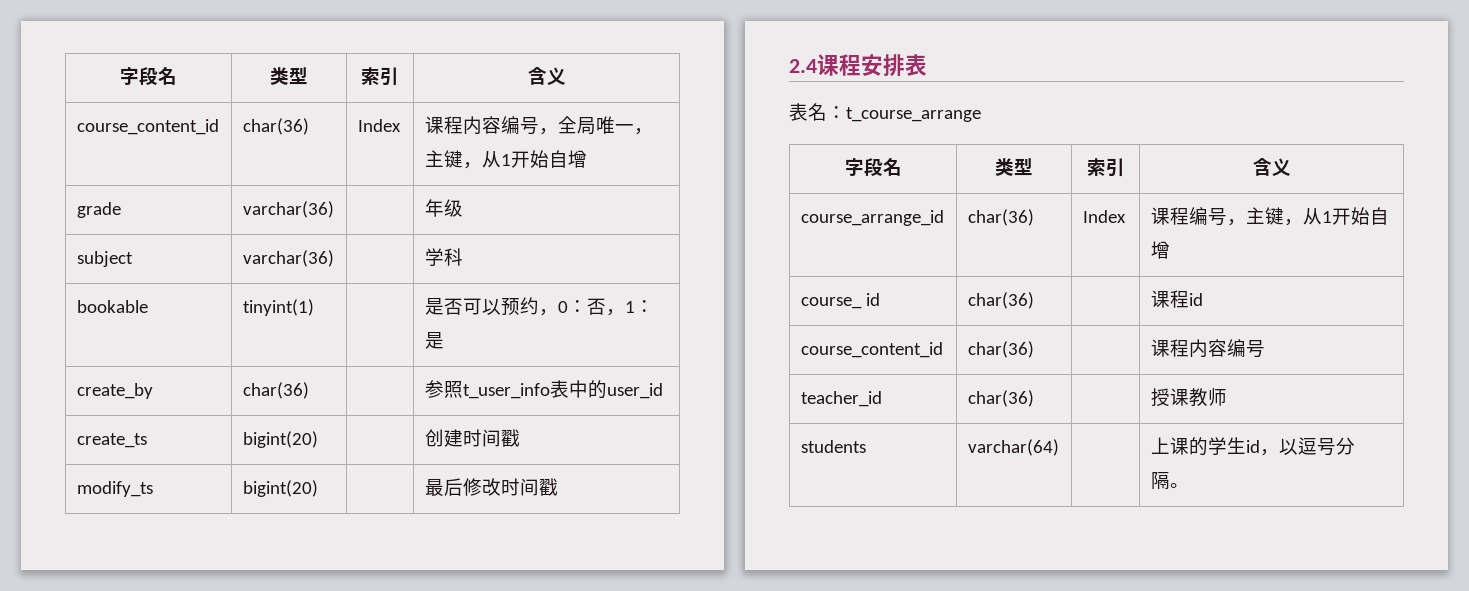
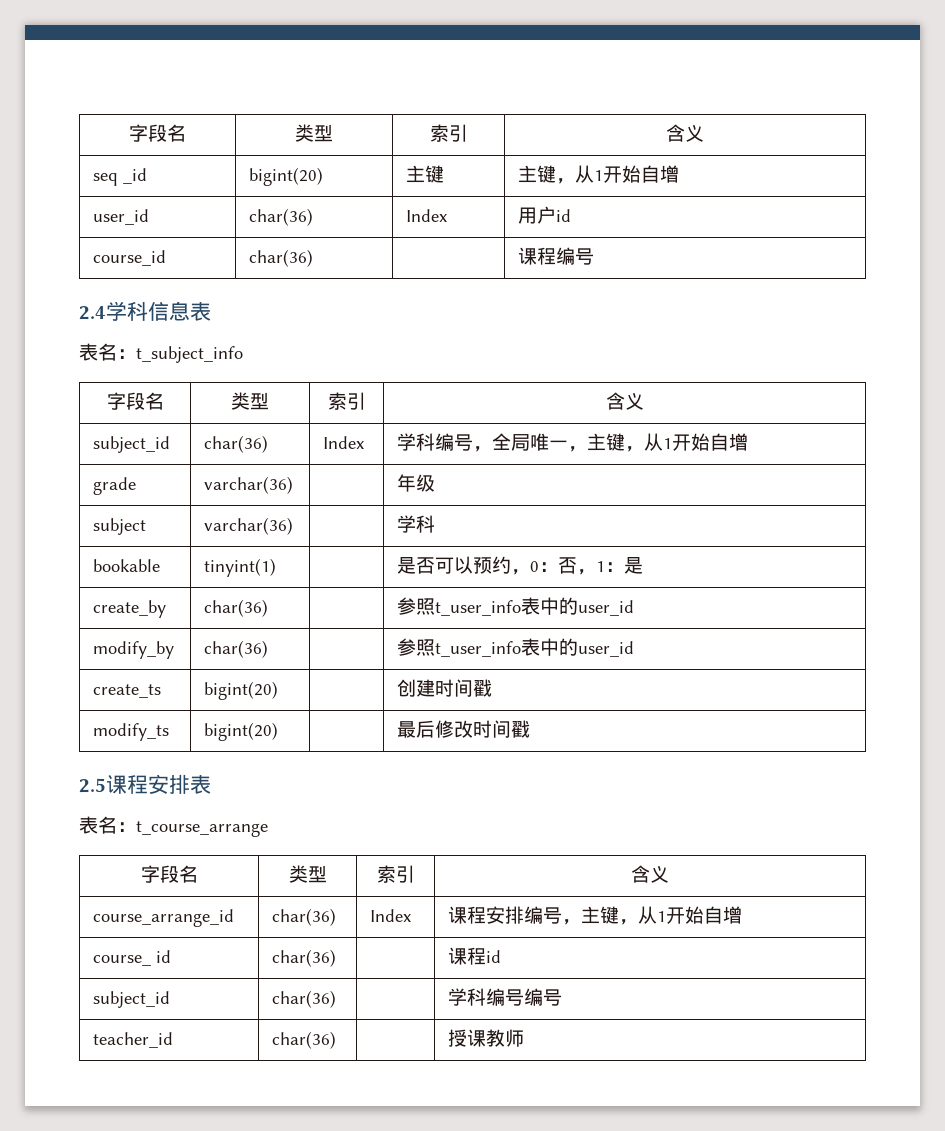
[120,67,177,85] [270,67,308,85] [361,67,399,86] [527,67,566,85] [76,119,219,135] [242,118,309,135] [357,119,401,132] [424,116,501,135] 字段名 | 类型 | 索引 | 含义 // course_content_id | char(36) | Index | 课程内容 -> [129,124,186,142] [295,124,333,142] [429,124,468,142] [666,124,704,142] [92,168,147,186] [248,167,323,186] [405,165,444,183] [517,165,679,184] [92,209,149,225] [248,208,313,226] [405,209,447,222] [517,206,571,224] [92,250,166,266] [248,249,313,267] [517,247,594,265] [79,301,211,321] [79,343,243,363] [106,392,164,410] [231,392,269,410] [327,392,366,410] [605,392,644,410] [92,436,170,453] [203,435,268,453] [322,436,364,449] [396,433,435,451] 字段名 | 类型 | 索引 | 含义 // seq _id | bigint(20) | 主键 | 主键，从1开始自增 // user_id | char(36) | Index | 用户id // course_id | char(36) | | 课程编号 // 2.4学科信息表 // 表名：t_subject_info // 字段名 | 类型 | 索引 | 含义 // subject_id | char(36) | Index | 学科
(663, 391) none -> [92,641,174,659] [203,640,268,658] [396,638,634,657] // modify_by | char(36) | | 参照t_user_info表中的user_id
[789,59,817,73] 2.4 -> [79,778,106,793] 2.5
(1189, 216) none -> [485,906,524,924] 安排
[800,342,943,358] [967,341,1034,358] [1150,339,1227,358] course_content_id | char(36) | | 课程内容 -> [92,991,170,1008] [271,990,336,1008] [447,988,524,1006] subject_id | char(36) | | 学科编号
[800,440,866,453] [967,439,1059,456] [1150,437,1355,456] [1150,471,1189,490] // students | varchar(64) | | 上课的学生id，以逗号分隔。 -> (524, 1038) none

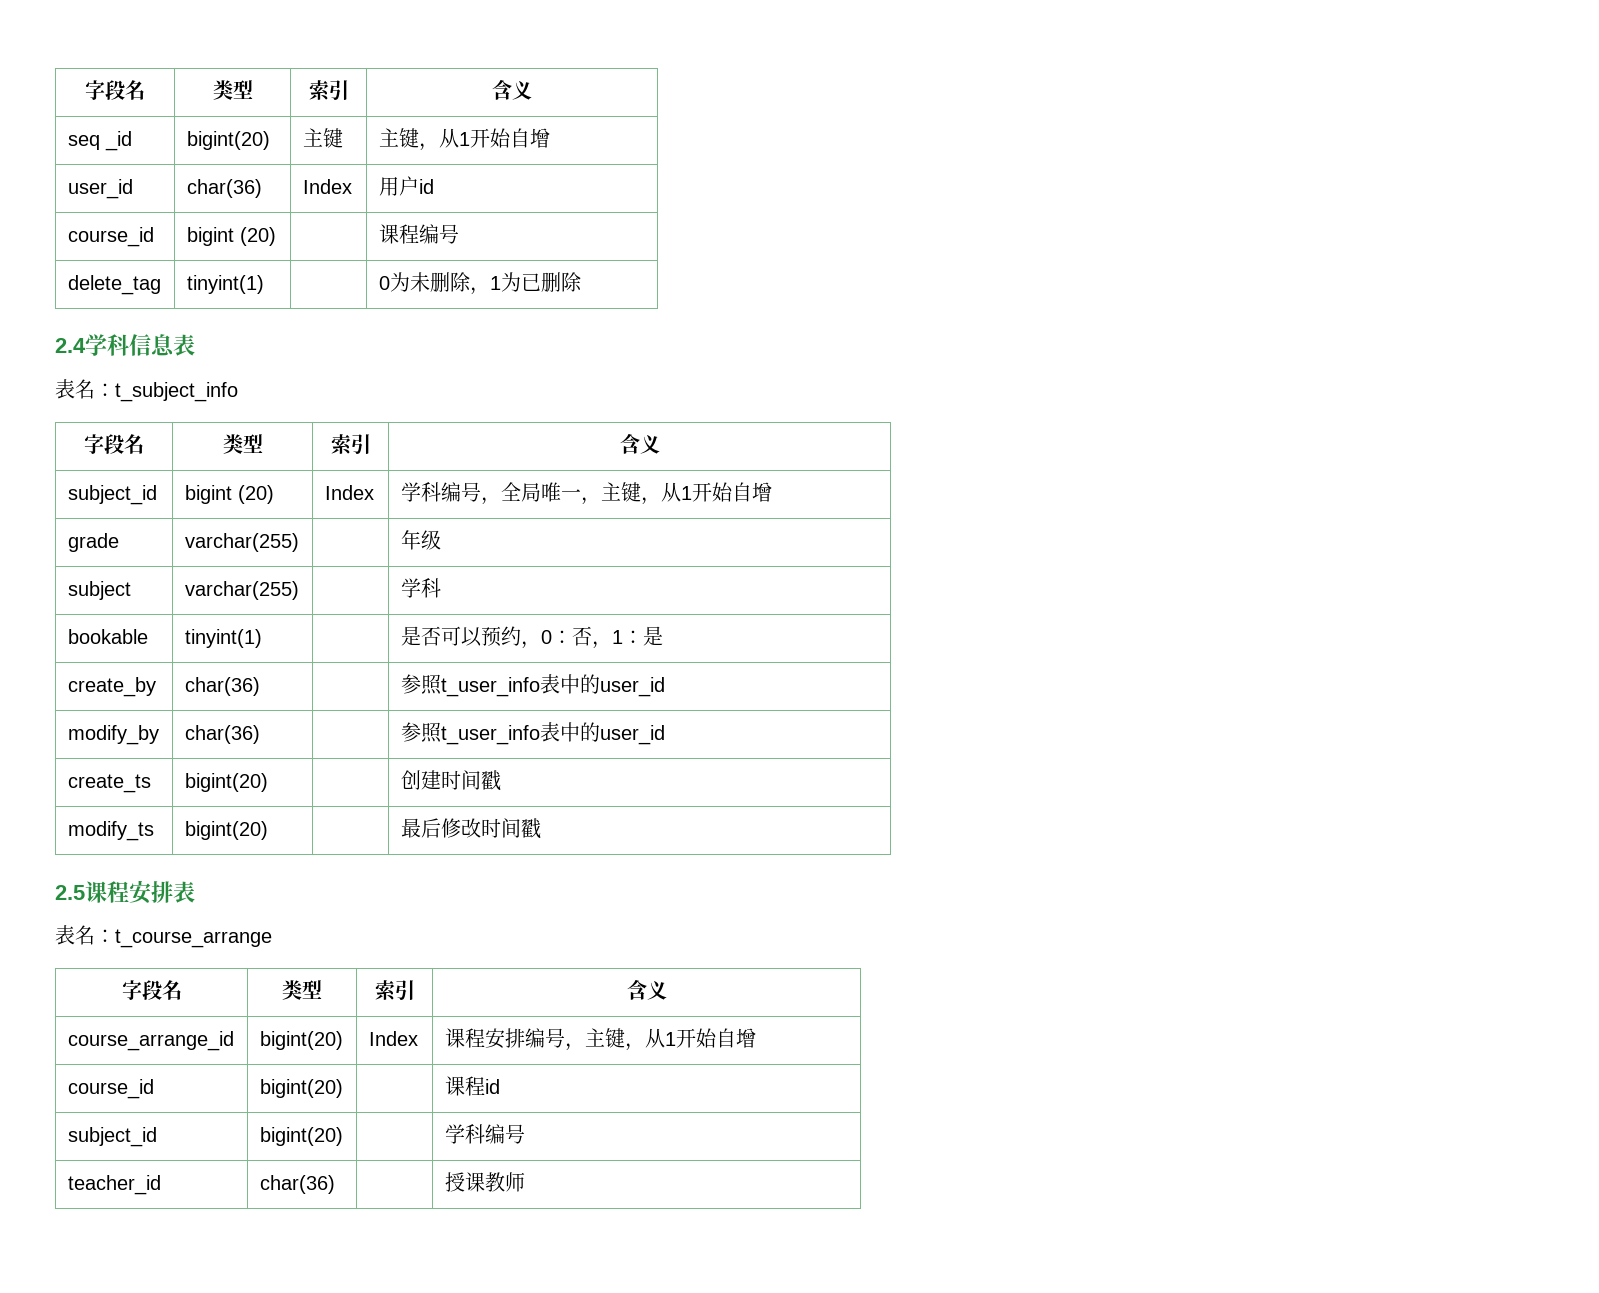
[248,249,313,267] char(36) -> [186,227,276,246] bigint (20)
(594, 256) none -> [67,275,161,295] [186,275,264,294] [378,272,582,295] // delete_tag | tinyint(1) | | 0为未删除，1为已删除
[203,435,268,453] char(36) -> [184,485,274,504] bigint (20)
[203,476,293,494] varchar(36) -> [184,533,299,552] varchar(255)
[203,517,293,535] varchar(36) -> [184,581,299,600] varchar(255)
[271,908,336,926] char(36) -> [259,1031,343,1050] bigint(20)
[92,950,171,966] [271,949,336,967] course_ id | char(36) -> [67,1079,154,1099] [259,1079,343,1098] course_id | bigint(20)
[271,990,336,1008] [447,988,562,1006] char(36) | | 学科编号编号 -> [259,1127,343,1146] [444,1124,525,1144] bigint(20) | | 学科编号

